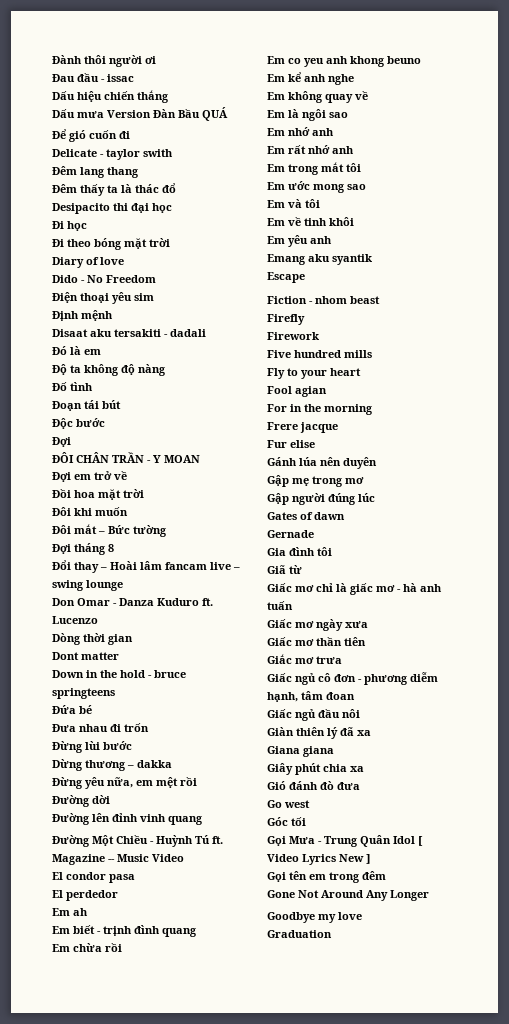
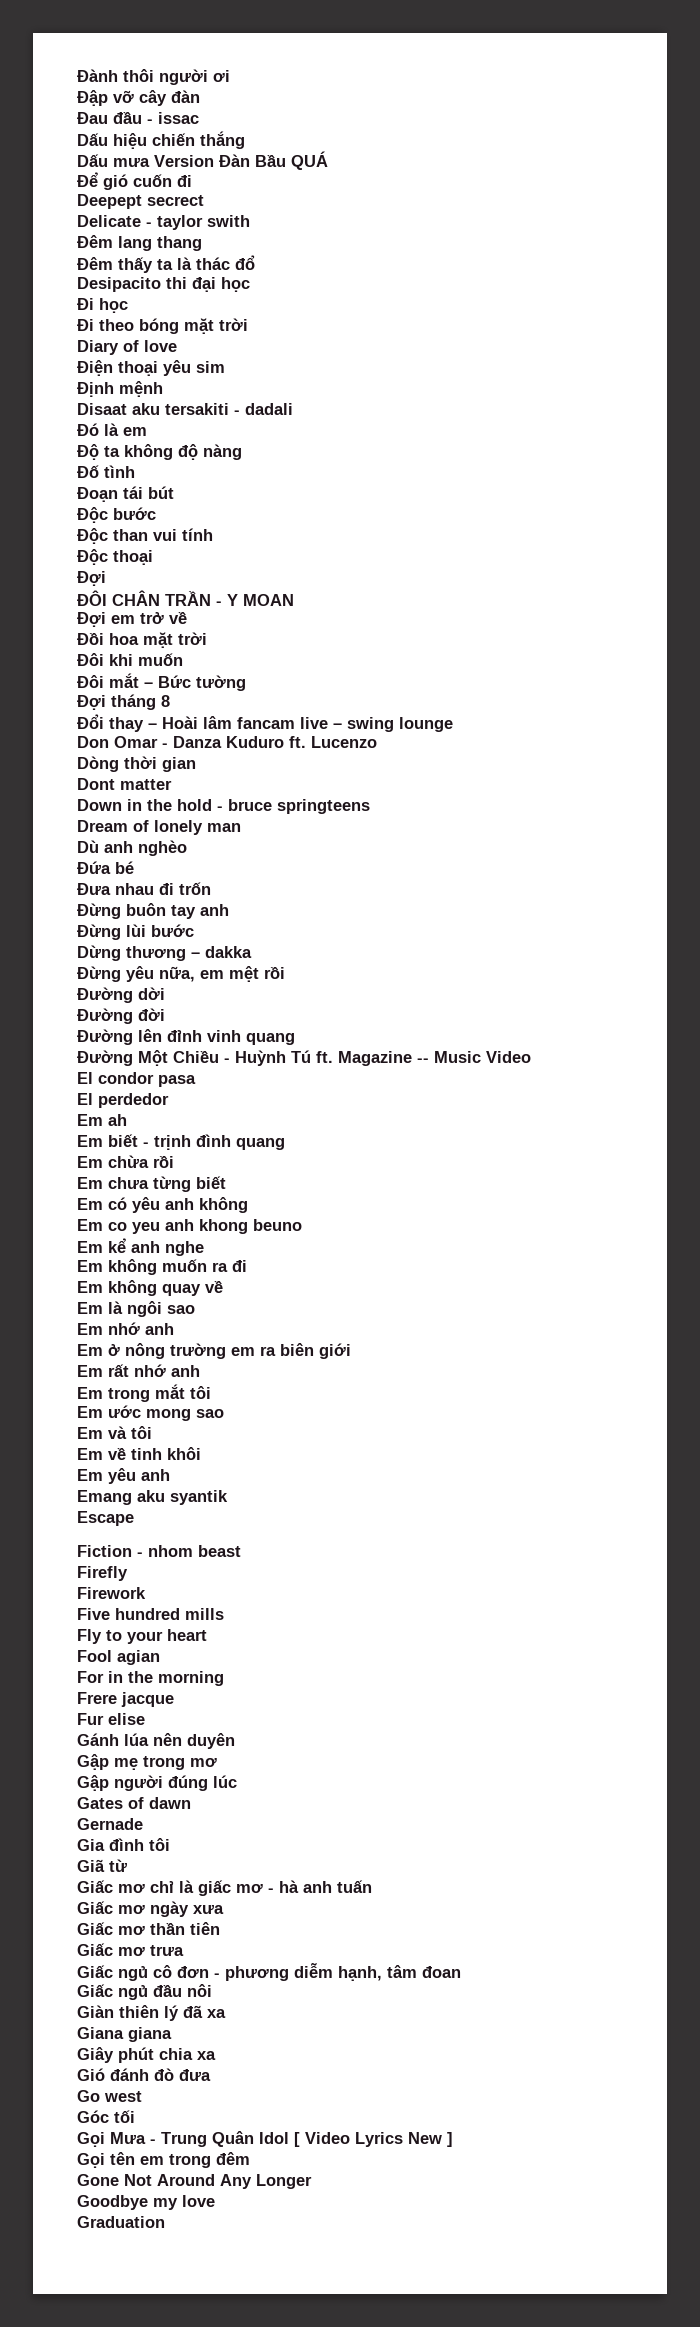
(156, 60) none -> [77,90,200,106] // Đập vỡ cây đàn
(130, 135) none -> [77,194,204,209] // Deepept secrect
[52,275,156,283] // Dido - No Freedom -> (177, 346) none
(105, 422) none -> [77,528,213,544] [77,549,153,565] // Độc than vui tính // Độc thoại
(115, 693) none -> [77,820,241,835] [77,840,187,856] // Dream of lonely man // Dù anh nghèo
(149, 727) none -> [77,903,229,919] // Đừng buôn tay anh
(110, 799) none -> [77,1008,165,1024] // Đường đời
(122, 947) none -> [77,1176,226,1192] [77,1197,248,1213] // Em chưa từng biết // Em có yêu anh không
(354, 79) none -> [77,1259,247,1275] // Em không muốn ra đi
(334, 132) none -> [77,1343,351,1359] // Em ở nông trường em ra biên giới
[267,654,292,664] Giắc -> [77,1943,113,1956] Giấc

